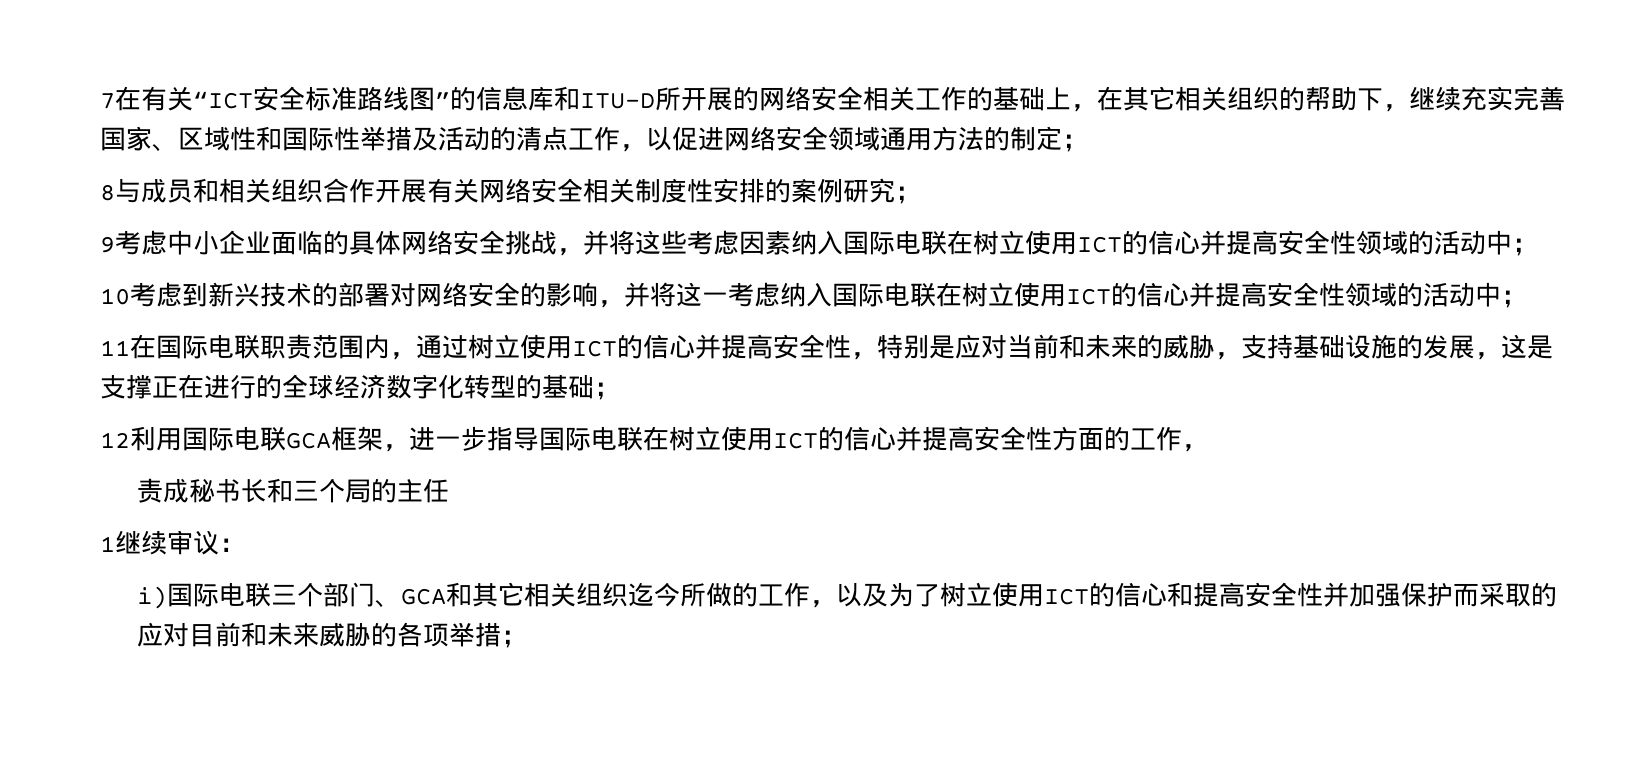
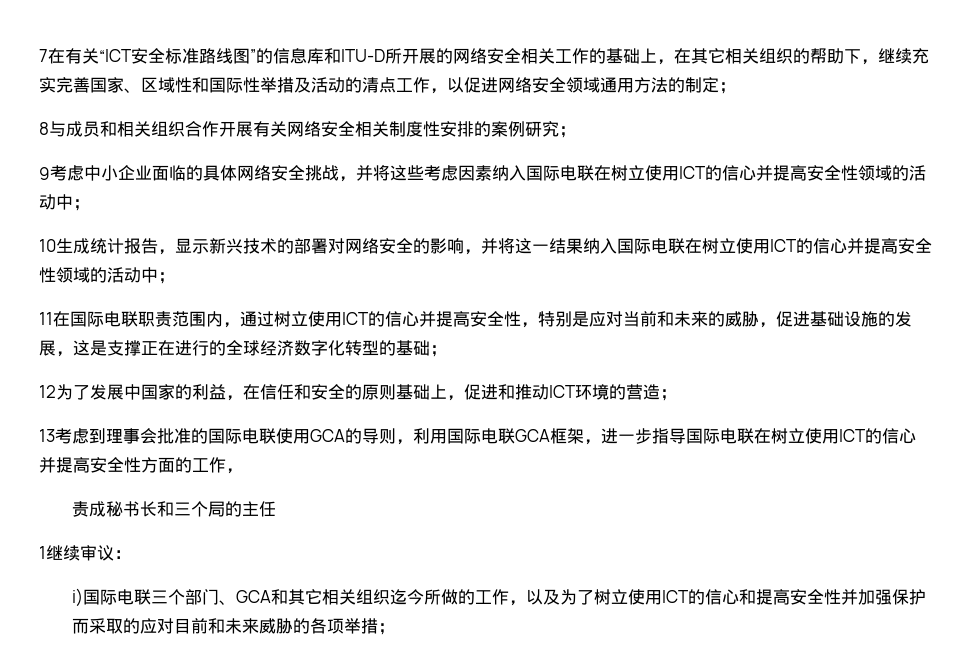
[130,282,208,307] 考虑到 -> [56,238,209,255] 生成统计报告，显示
[728,282,780,307] 考虑 -> [549,238,583,254] 结果
[1241,334,1293,359] 支持 -> [776,311,810,327] 促进
(130, 440) none -> [56,384,677,401] [39,428,413,445] 为了发展中国家的利益，在信任和安全的原则基础上，促进和推动ICT环境的营造； // 13考虑到理事会批准的国际电联使用GCA的导则，

